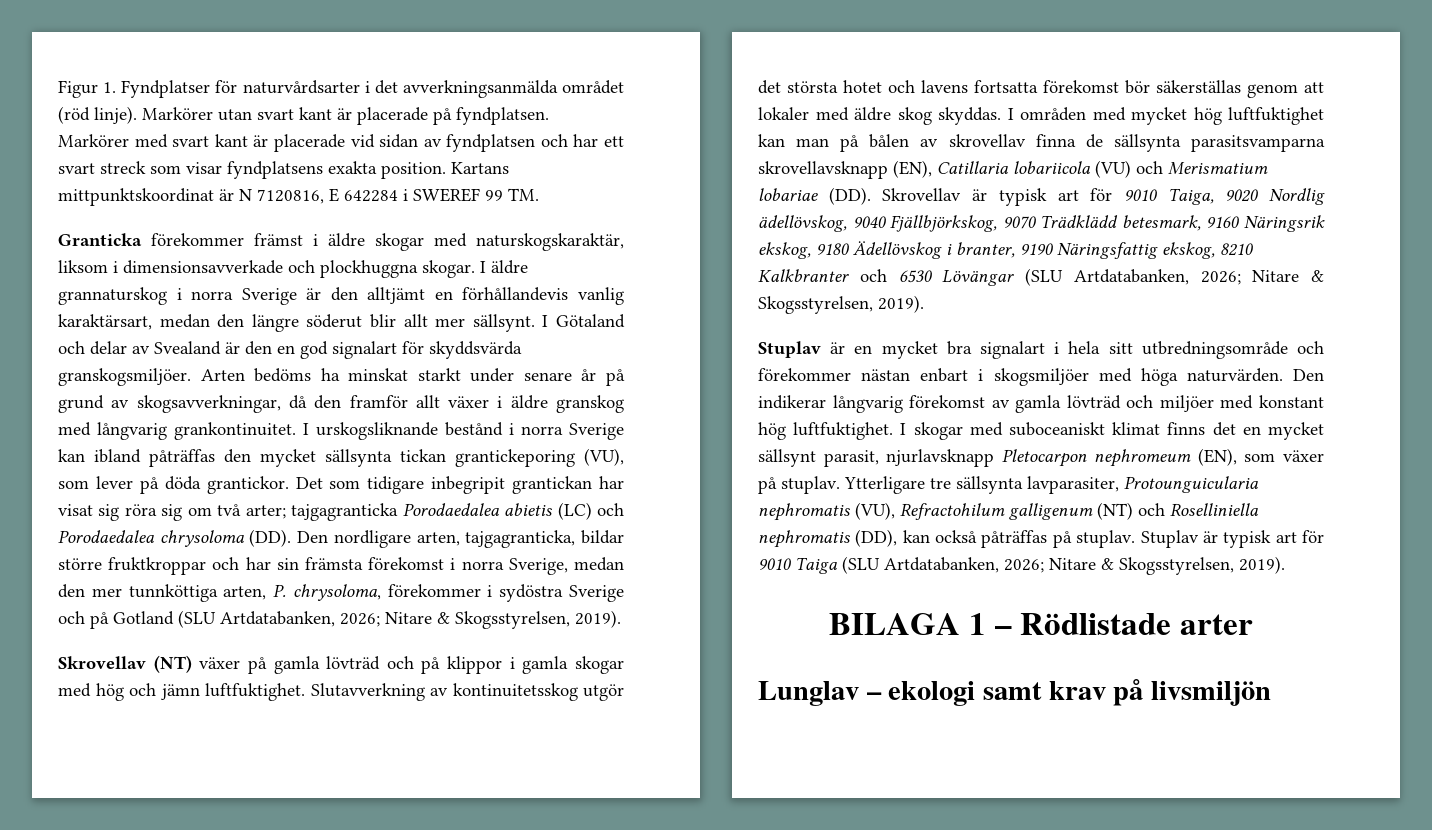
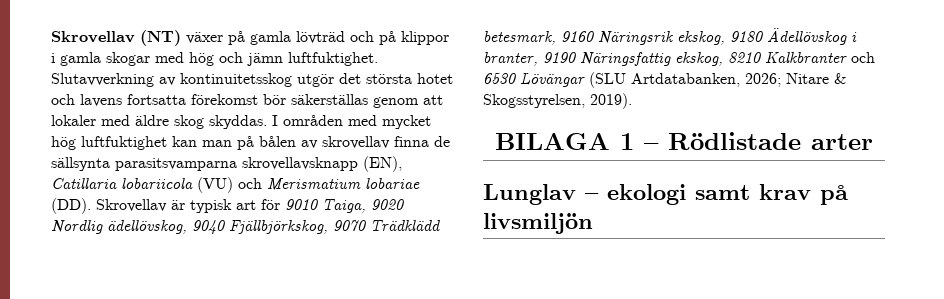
[58,80,624,98] [58,106,549,125] [58,134,624,152] [58,161,509,179] [58,188,539,206] [58,233,624,251] [58,260,528,278] [58,287,624,305] [58,314,626,332] [58,341,522,359] [58,368,625,386] [58,395,624,413] [58,422,624,440] [58,448,624,467] [58,476,624,494] [58,502,624,521] [58,529,624,548] [58,557,624,575] [58,584,624,602] [58,610,621,629] Figur 1. Fyndplatser för naturvårdsarter i det avverkningsanmälda området (röd linje). Markörer utan svart kant är placerade på fyndplatsen. Markörer med svart kant är placerade vid sidan av fyndplatsen och har ett svart streck som visar fyndplatsens exakta position. Kartans mittpunktskoordinat är N 7120816, E 642284 i SWEREF 99 TM. // Granticka förekommer främst i äldre skogar med naturskogskaraktär, liksom i dimensionsavverkade och plockhuggna skogar. I äldre grannaturskog i norra Sverige är den alltjämt en förhållandevis vanlig karaktärsart, medan den längre söderut blir allt mer sällsynt. I Götaland och delar av Svealand är den en god signalart för skyddsvärda granskogsmiljöer. Arten bedöms ha minskat starkt under senare år på grund av skogsavverkningar, då den framför allt växer i äldre granskog med långvarig grankontinuitet. I urskogsliknande bestånd i norra Sverige kan ibland påträffas den mycket sällsynta tickan grantickeporing (VU), som lever på döda grantickor. Det som tidigare inbegripit grantickan har visat sig röra sig om två arter; tajgagranticka Porodaedalea abietis (LC) och Porodaedalea chrysoloma (DD). Den nordligare arten, tajgagranticka, bildar större fruktkroppar och har sin främsta förekomst i norra Sverige, medan den mer tunnköttiga arten, P. chrysoloma, förekommer i sydöstra Sverige och på Gotland (SLU Artdatabanken, 2026; Nitare & Skogsstyrelsen, 2019). // -> (51, 37) none
[758,341,1324,359] [758,368,1324,386] [758,395,1324,413] [758,422,1324,440] [758,448,1324,467] [758,476,1259,494] [758,502,1259,521] [758,529,1324,548] [758,556,1285,575] // Stuplav är en mycket bra signalart i hela sitt utbredningsområde och förekommer nästan enbart i skogsmiljöer med höga naturvärden. Den indikerar långvarig förekomst av gamla lövträd och miljöer med konstant hög luftfuktighet. I skogar med suboceaniskt klimat finns det en mycket sällsynt parasit, njurlavsknapp Pletocarpon nephromeum (EN), som växer på stuplav. Ytterligare tre sällsynta lavparasiter, Protounguicularia nephromatis (VU), Refractohilum galligenum (NT) och Roselliniella nephromatis (DD), kan också påträffas på stuplav. Stuplav är typisk art för 9010 Taiga (SLU Artdatabanken, 2026; Nitare & Skogsstyrelsen, 2019). -> (632, 101) none

